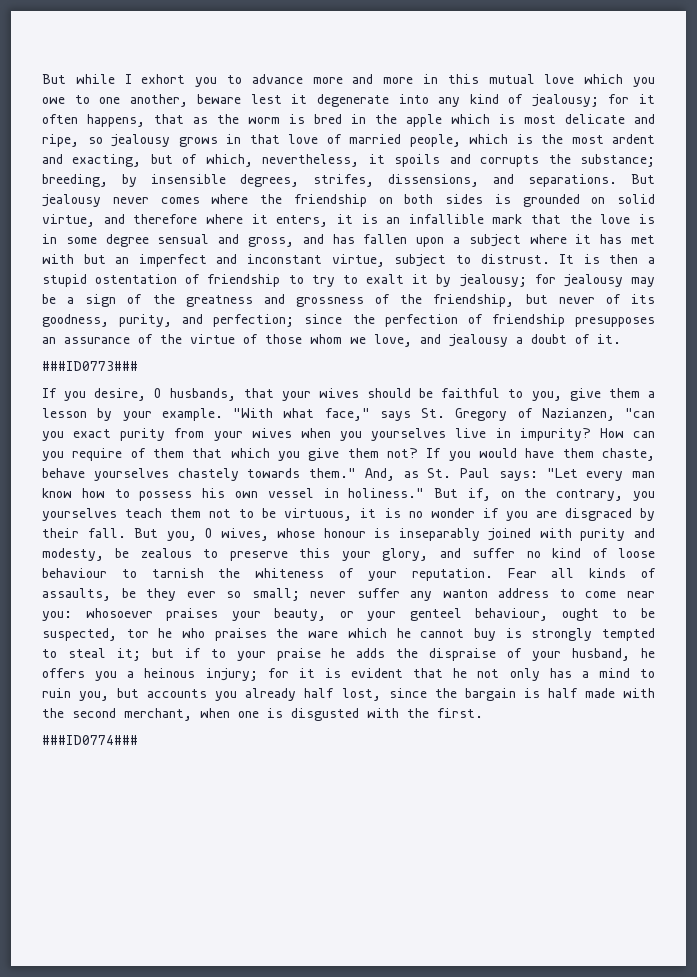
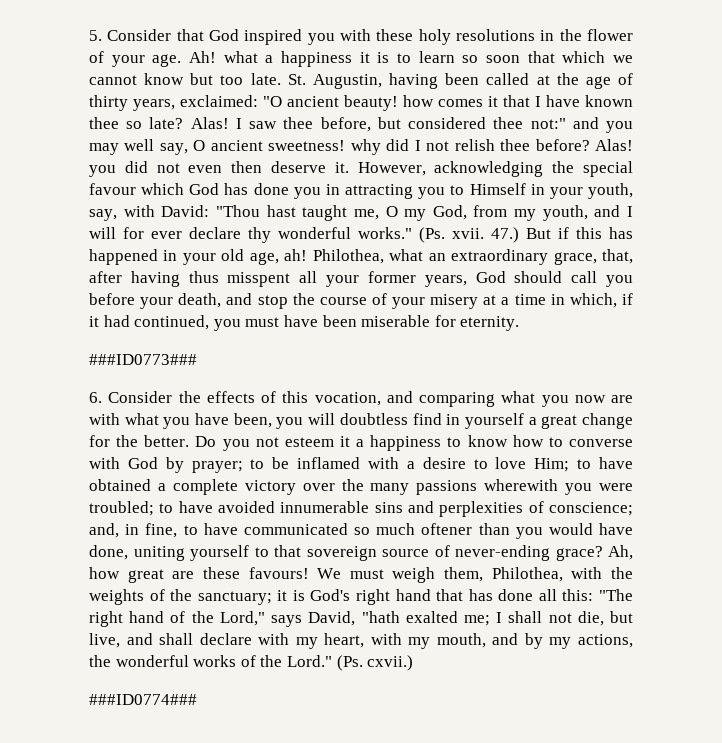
[42,74,655,87] [42,94,655,107] [42,114,655,127] [42,134,655,147] [42,154,655,167] [42,174,655,187] [42,194,655,207] [42,214,655,227] [42,234,655,247] [42,254,656,267] [42,274,655,287] [42,294,655,307] [42,314,655,327] [42,334,621,347] [42,361,138,371] [42,388,655,401] [42,408,655,421] [42,428,655,441] [42,448,655,461] [42,468,655,481] [42,488,655,501] [42,508,655,521] [42,528,656,541] [42,548,655,561] [42,568,656,581] [42,588,656,601] [42,608,655,621] [42,628,655,641] [42,648,655,661] [42,668,655,681] [42,688,655,701] [42,708,483,721] But while I exhort you to advance more and more in this mutual love which you owe to one another, beware lest it degenerate into any kind of jealousy; for it often happens, that as the worm is bred in the apple which is most delicate and ripe, so jealousy grows in that love of married people, which is the most ardent and exacting, but of which, nevertheless, it spoils and corrupts the substance; breeding, by insensible degrees, strifes, dissensions, and separations. But jealousy never comes where the friendship on both sides is grounded on solid virtue, and therefore where it enters, it is an infallible mark that the love is in some degree sensual and gross, and has fallen upon a subject where it has met with but an imperfect and inconstant virtue, subject to distrust. It is then a stupid ostentation of friendship to try to exalt it by jealousy; for jealousy may be a sign of the greatness and grossness of the friendship, but never of its goodness, purity, and perfection; since the perfection of friendship presupposes an assurance of the virtue of those whom we love, and jealousy a doubt of it. // ###ID0773### // If you desire, O husbands, that your wives should be faithful to you, give them a lesson by your example. "With what face," says St. Gregory of Nazianzen, "can you exact purity from your wives when you yourselves live in impurity? How can you require of them that which you give them not? If you would have them chaste, behave yourselves chastely towards them." And, as St. Paul says: "Let every man know how to possess his own vessel in holiness." But if, on the contrary, you yourselves teach them not to be virtuous, it is no wonder if you are disgraced by their fall. But you, O wives, whose honour is inseparably joined with purity and modesty, be zealous to preserve this your glory, and suffer no kind of loose behaviour to tarnish the whiteness of your reputation. Fear all kinds of assaults, be they ever so small; never suffer any wanton address to come near you: whosoever praises your beauty, or your genteel behaviour, ought to be suspected, tor he who praises the ware which he cannot buy is strongly tempted to steal it; but if to your praise he adds the dispraise of your husband, he offers you a heinous injury; for it is evident that he not only has a mind to ruin you, but accounts you already half lost, since the bargain is half made with the second merchant, when one is disgusted with the first. -> [89,29,633,45] [89,51,634,67] [89,73,633,89] [89,95,633,111] [89,117,633,133] [89,139,633,155] [89,161,633,177] [89,183,633,199] [89,205,634,221] [89,227,633,243] [89,249,633,265] [89,271,633,287] [89,293,633,309] [89,315,520,331] [89,354,197,365] [89,391,633,407] [89,413,633,429] [89,435,634,451] [89,457,633,473] [89,479,633,495] [89,501,633,517] [89,523,633,539] [89,545,633,561] [89,567,633,583] [89,589,633,605] [89,611,634,627] [89,633,633,649] [89,655,414,671] 5. Consider that God inspired you with these holy resolutions in the flower of your age. Ah! what a happiness it is to learn so soon that which we cannot know but too late. St. Augustin, having been called at the age of thirty years, exclaimed: "O ancient beauty! how comes it that I have known thee so late? Alas! I saw thee before, but considered thee not:" and you may well say, O ancient sweetness! why did I not relish thee before? Alas! you did not even then deserve it. However, acknowledging the special favour which God has done you in attracting you to Himself in your youth, say, with David: "Thou hast taught me, O my God, from my youth, and I will for ever declare thy wonderful works." (Ps. xvii. 47.) But if this has happened in your old age, ah! Philothea, what an extraordinary grace, that, after having thus misspent all your former years, God should call you before your death, and stop the course of your misery at a time in which, if it had continued, you must have been miserable for eternity. // ###ID0773### // 6. Consider the effects of this vocation, and comparing what you now are with what you have been, you will doubtless find in yourself a great change for the better. Do you not esteem it a happiness to know how to converse with God by prayer; to be inflamed with a desire to love Him; to have obtained a complete victory over the many passions wherewith you were troubled; to have avoided innumerable sins and perplexities of conscience; and, in fine, to have communicated so much oftener than you would have done, uniting yourself to that sovereign source of never-ending grace? Ah, how great are these favours! We must weigh them, Philothea, with the weights of the sanctuary; it is God's right hand that has done all this: "The right hand of the Lord," says David, "hath exalted me; I shall not die, but live, and shall declare with my heart, with my mouth, and by my actions, the wonderful works of the Lord." (Ps. cxvii.)

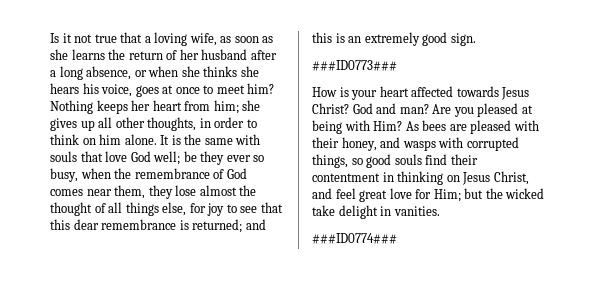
[89,29,633,45] [89,51,634,67] [89,73,633,89] [89,95,633,111] [89,117,633,133] [89,139,633,155] [89,161,633,177] [89,183,633,199] [89,205,634,221] [89,227,633,243] [89,249,633,265] [89,271,633,287] [89,293,633,309] [89,315,520,331] [89,354,197,365] [89,391,633,407] [89,413,633,429] [89,435,634,451] [89,457,633,473] [89,479,633,495] [89,501,633,517] [89,523,633,539] [89,545,633,561] [89,567,633,583] [89,589,633,605] [89,611,634,627] [89,633,633,649] [89,655,414,671] 5. Consider that God inspired you with these holy resolutions in the flower of your age. Ah! what a happiness it is to learn so soon that which we cannot know but too late. St. Augustin, having been called at the age of thirty years, exclaimed: "O ancient beauty! how comes it that I have known thee so late? Alas! I saw thee before, but considered thee not:" and you may well say, O ancient sweetness! why did I not relish thee before? Alas! you did not even then deserve it. However, acknowledging the special favour which God has done you in attracting you to Himself in your youth, say, with David: "Thou hast taught me, O my God, from my youth, and I will for ever declare thy wonderful works." (Ps. xvii. 47.) But if this has happened in your old age, ah! Philothea, what an extraordinary grace, that, after having thus misspent all your former years, God should call you before your death, and stop the course of your misery at a time in which, if it had continued, you must have been miserable for eternity. // ###ID0773### // 6. Consider the effects of this vocation, and comparing what you now are with what you have been, you will doubtless find in yourself a great change for the better. Do you not esteem it a happiness to know how to converse with God by prayer; to be inflamed with a desire to love Him; to have obtained a complete victory over the many passions wherewith you were troubled; to have avoided innumerable sins and perplexities of conscience; and, in fine, to have communicated so much oftener than you would have done, uniting yourself to that sovereign source of never-ending grace? Ah, how great are these favours! We must weigh them, Philothea, with the weights of the sanctuary; it is God's right hand that has done all this: "The right hand of the Lord," says David, "hath exalted me; I shall not die, but live, and shall declare with my heart, with my mouth, and by my actions, the wonderful works of the Lord." (Ps. cxvii.) -> [50,32,274,46] [50,49,277,60] [50,66,259,80] [50,83,275,97] [50,100,261,114] [50,117,257,131] [50,134,261,145] [50,151,265,165] [50,168,247,182] [50,185,257,199] [50,202,283,216] [50,219,266,233] [312,32,476,46] [312,60,397,71] [312,86,530,100] [312,103,533,117] [312,120,539,134] [312,137,519,151] [312,154,478,168] [312,171,529,185] [312,188,545,202] [312,205,440,219] Is it not true that a loving wife, as soon as she learns the return of her husband after a long absence, or when she thinks she hears his voice, goes at once to meet him? Nothing keeps her heart from him; she gives up all other thoughts, in order to think on him alone. It is the same with souls that love God well; be they ever so busy, when the remembrance of God comes near them, they lose almost the thought of all things else, for joy to see that this dear remembrance is returned; and this is an extremely good sign. // ###ID0773### // How is your heart affected towards Jesus Christ? God and man? Are you pleased at being with Him? As bees are pleased with their honey, and wasps with corrupted things, so good souls find their contentment in thinking on Jesus Christ, and feel great love for Him; but the wicked take delight in vanities.

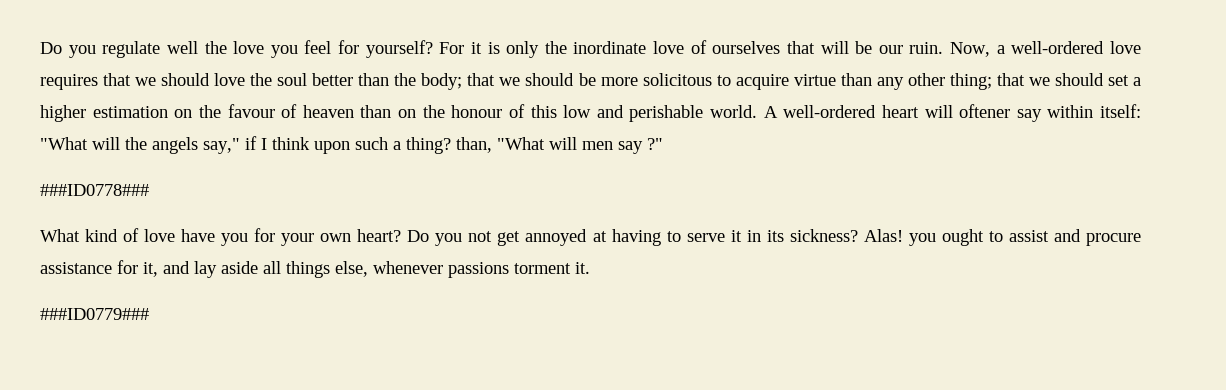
[50,32,274,46] [50,49,277,60] [50,66,259,80] [50,83,275,97] [50,100,261,114] [50,117,257,131] [50,134,261,145] [50,151,265,165] [50,168,247,182] [50,185,257,199] [50,202,283,216] [50,219,266,233] [312,32,476,46] [312,60,397,71] [312,86,530,100] [312,103,533,117] [312,120,539,134] [312,137,519,151] [312,154,478,168] [312,171,529,185] [312,188,545,202] [312,205,440,219] [312,233,397,244] Is it not true that a loving wife, as soon as she learns the return of her husband after a long absence, or when she thinks she hears his voice, goes at once to meet him? Nothing keeps her heart from him; she gives up all other thoughts, in order to think on him alone. It is the same with souls that love God well; be they ever so busy, when the remembrance of God comes near them, they lose almost the thought of all things else, for joy to see that this dear remembrance is returned; and this is an extremely good sign. // ###ID0773### // How is your heart affected towards Jesus Christ? God and man? Are you pleased at being with Him? As bees are pleased with their honey, and wasps with corrupted things, so good souls find their contentment in thinking on Jesus Christ, and feel great love for Him; but the wicked take delight in vanities. // ###ID0774### -> [40,40,1142,58] [40,73,1142,90] [40,104,1141,122] [40,136,663,154] [40,184,149,196] [40,228,1142,246] [40,260,590,278] [40,308,149,320] Do you regulate well the love you feel for yourself? For it is only the inordinate love of ourselves that will be our ruin. Now, a well-ordered love requires that we should love the soul better than the body; that we should be more solicitous to acquire virtue than any other thing; that we should set a higher estimation on the favour of heaven than on the honour of this low and perishable world. A well-ordered heart will oftener say within itself: "What will the angels say," if I think upon such a thing? than, "What will men say ?" // ###ID0778### // What kind of love have you for your own heart? Do you not get annoyed at having to serve it in its sickness? Alas! you ought to assist and procure assistance for it, and lay aside all things else, whenever passions torment it. // ###ID0779###

